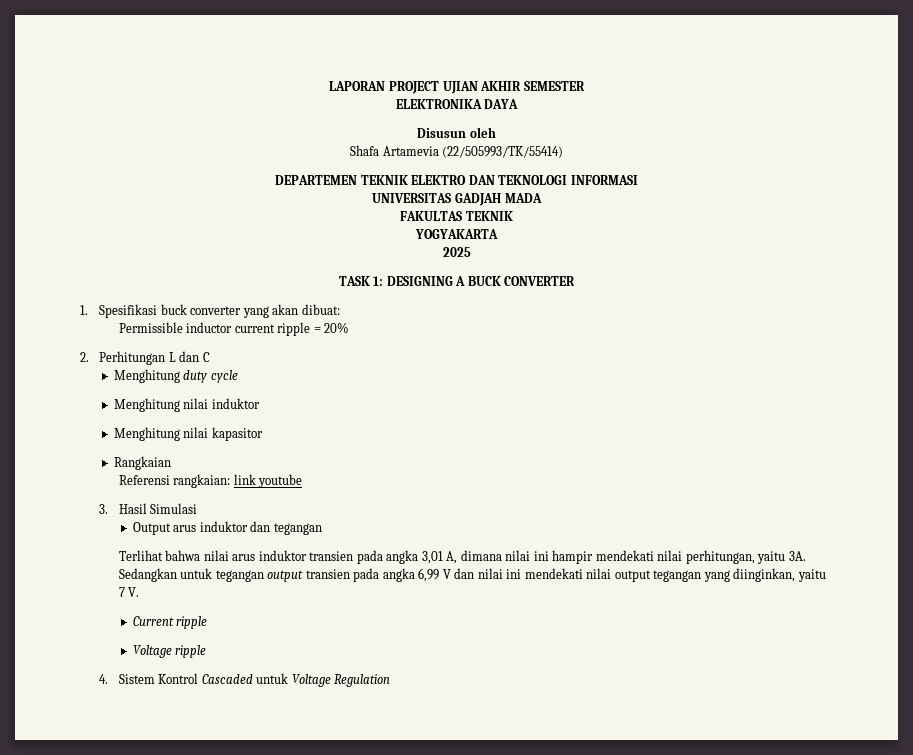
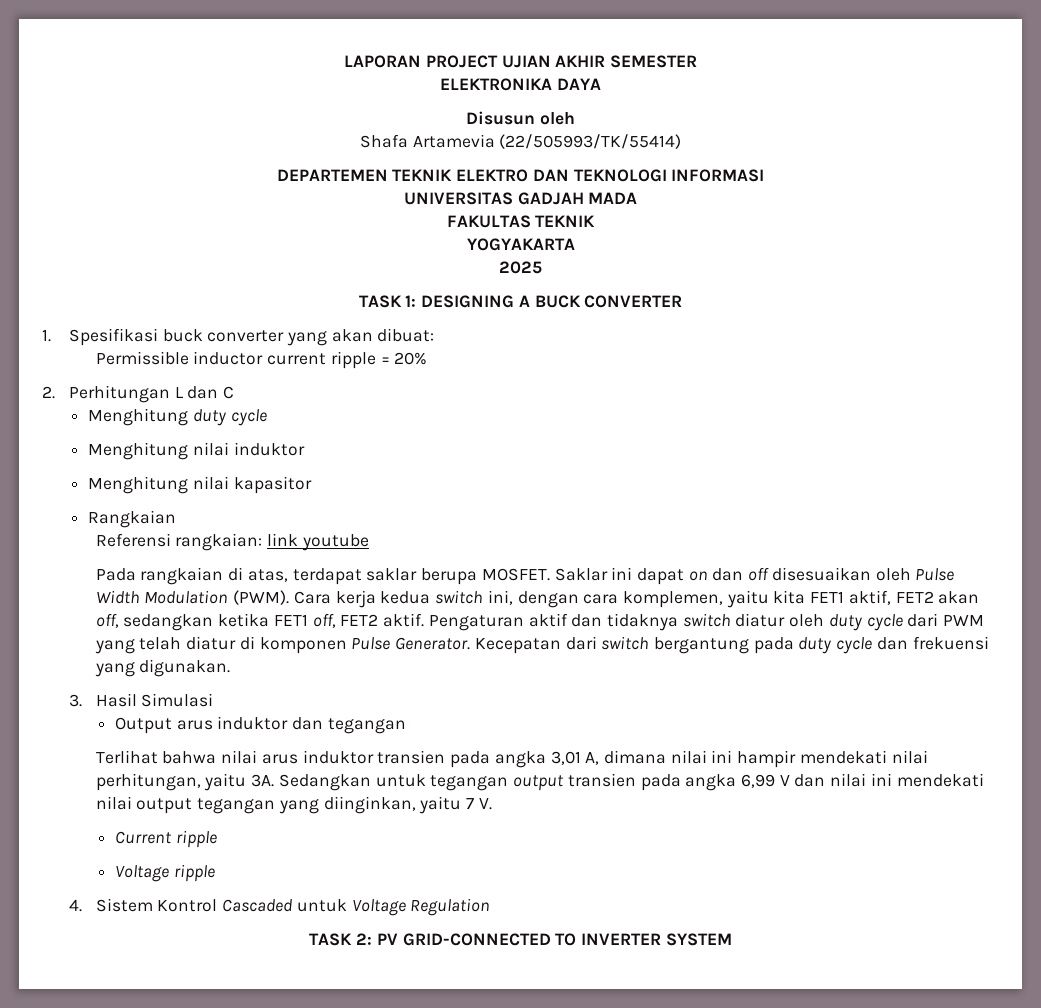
(303, 481) none -> [95,567,955,585] [95,590,980,608] [95,613,985,631] [94,636,989,654] [94,659,231,677] // Pada rangkaian di atas, terdapat saklar berupa MOSFET. Saklar ini dapat on dan off disesuaikan oleh Pulse Width Modulation (PWM). Cara kerja kedua switch ini, dengan cara komplemen, yaitu kita FET1 aktif, FET2 akan off, sedangkan ketika FET1 off, FET2 aktif. Pengaturan aktif dan tidaknya switch diatur oleh duty cycle dari PWM yang telah diatur di komponen Pulse Generator. Kecepatan dari switch bergantung pada duty cycle dan frekuensi yang digunakan.
(391, 680) none -> [309,933,732,946] // TASK 2: PV GRID-CONNECTED TO INVERTER SYSTEM

